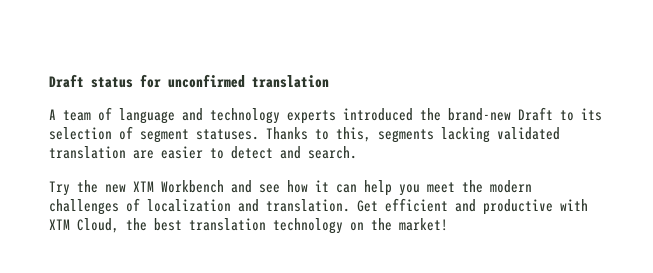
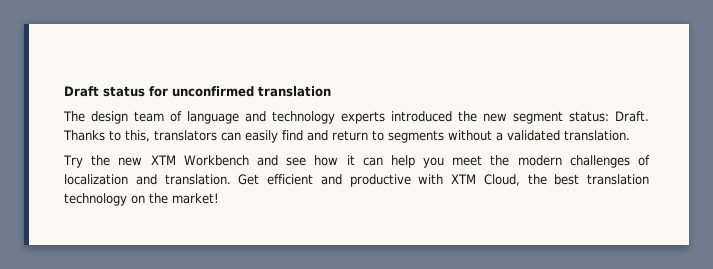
[49,109,56,120] A -> [63,111,128,124] The design
[448,107,602,121] [49,126,560,143] [49,146,357,159] brand-new Draft to its selection of segment statuses. Thanks to this, segments lacking validated translation are easier to detect and search. -> [483,111,649,124] [63,130,630,143] new segment status: Draft. Thanks to this, translators can easily find and return to segments without a validated translation.

